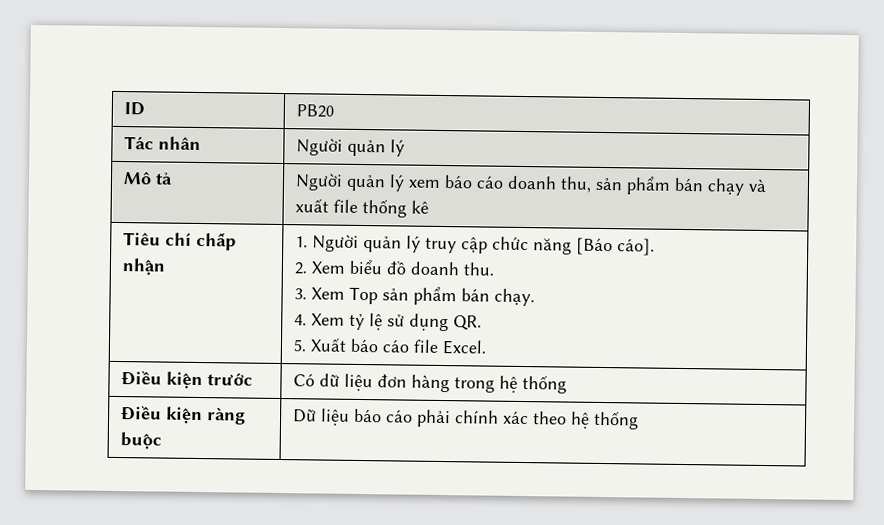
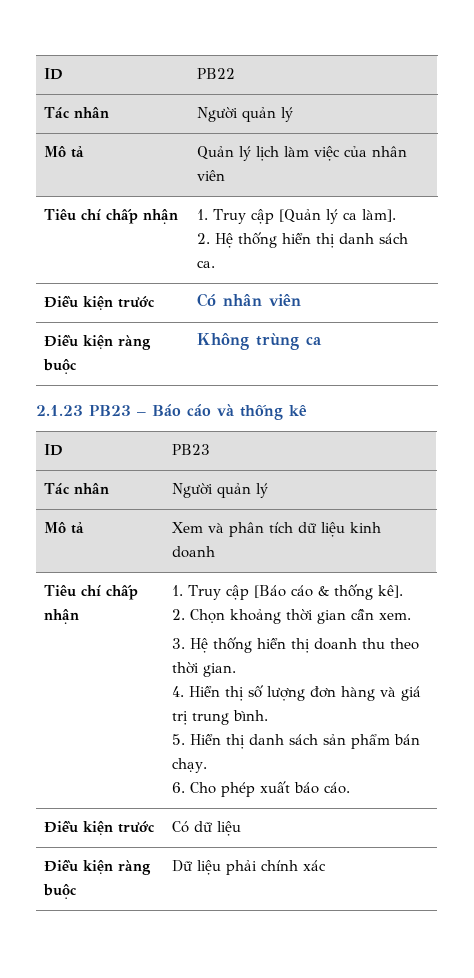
[123,102,145,116] [295,104,334,118] [123,136,201,150] [295,138,405,157] [122,171,173,185] [294,173,767,196] [294,198,429,218] [122,232,237,251] [121,258,166,276] [294,234,655,256] [293,259,495,276] [293,286,535,307] [293,313,482,332] [292,337,487,355] ID | PB20 // Tác nhân | Người quản lý // Mô tả | Người quản lý xem báo cáo doanh thu, sản phẩm bán chạy và xuất file thống kê // Tiêu chí chấp nhận | 1. Người quản lý truy cập chức năng [Báo cáo]. // 2. Xem biểu đồ doanh thu. // 3. Xem Top sản phẩm bán chạy. // 4. Xem tỷ lệ sử dụng QR. // 5. Xuất báo cáo file Excel. -> [44,68,64,80] [197,68,236,79] [44,107,110,118] [197,107,294,122] [44,146,85,158] [197,146,408,161] [197,170,226,181] [44,209,179,224] [197,209,397,224] [197,232,409,248] [197,260,216,268] [44,296,156,310] [197,293,302,307] [44,335,152,350] [43,359,78,374] [197,333,323,350] [36,404,307,420] [44,444,64,456] [172,444,211,455] [44,483,110,494] [172,483,269,498] [44,522,85,534] [172,522,382,537] [172,546,216,558] [44,585,139,600] [44,609,80,624] [172,584,404,600] [172,609,412,624] [172,637,420,653] [172,662,237,677] [172,685,422,701] [172,710,269,725] [172,734,421,749] [172,758,208,773] [172,781,351,797] ID | PB22 // Tác nhân | Người quản lý // Mô tả | Quản lý lịch làm việc của nhân viên // Tiêu chí chấp nhận | 1. Truy cập [Quản lý ca làm]. // 2. Hệ thống hiển thị danh sách ca. // Điều kiện trước | Có nhân viên // Điều kiện ràng buộc | Không trùng ca // 2.1.23 PB23 – Báo cáo và thống kê // ID | PB23 // Tác nhân | Người quản lý // Mô tả | Xem và phân tích dữ liệu kinh doanh // Tiêu chí chấp nhận | 1. Truy cập [Báo cáo & thống kê]. // 2. Chọn khoảng thời gian cần xem. // 3. Hệ thống hiển thị doanh thu theo thời gian. // 4. Hiển thị số lượng đơn hàng và giá trị trung bình. // 5. Hiển thị danh sách sản phẩm bán chạy. // 6. Cho phép xuất báo cáo.
[376,374,567,394] đơn hàng trong hệ thống -> (242, 828) none
[353,408,413,423] báo cáo -> (222, 867) none
[532,410,639,430] theo hệ thống -> (327, 865) none

